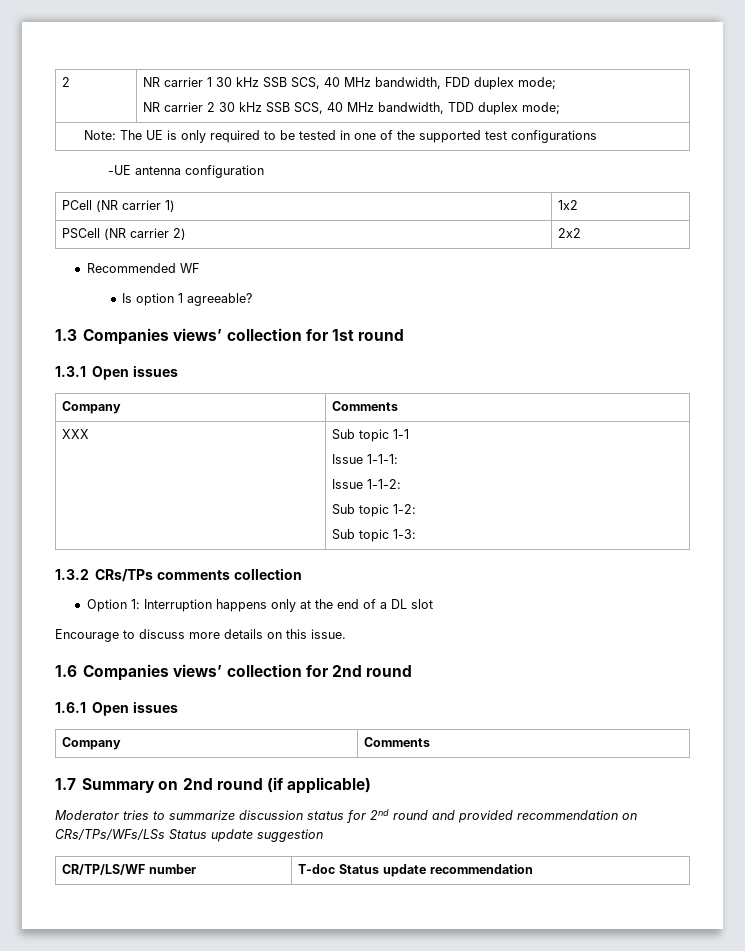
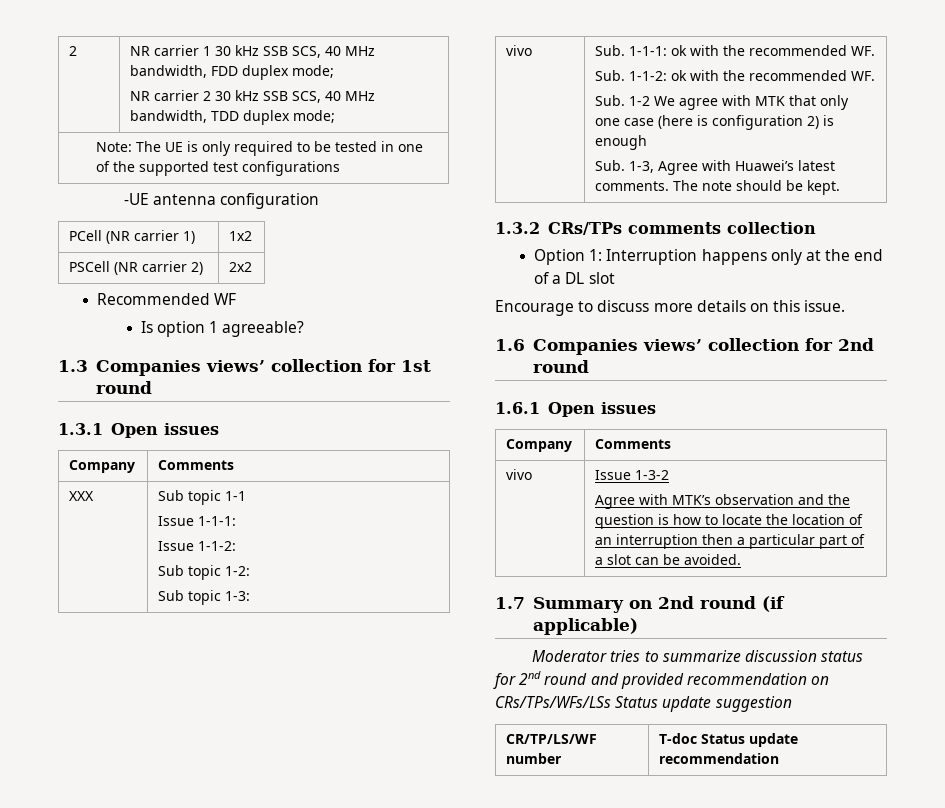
(417, 534) none -> [506,45,533,56] [595,45,876,56] [595,70,876,81] [595,95,850,110] [595,115,835,130] [595,135,648,150] [595,160,836,175] [595,180,841,195] // vivo | Sub. 1-1-1: ok with the recommended WF. // Sub. 1-1-2: ok with the recommended WF. // Sub. 1-2 We agree with MTK that only one case (here is configuration 2) is enough // Sub. 1-3, Agree with Huawei’s latest comments. The note should be kept.
(431, 742) none -> [506,469,533,480] [595,470,670,480] [595,494,851,509] [595,514,864,529] [595,534,866,549] [595,554,742,565] // vivo | Issue 1-3-2 // Agree with MTK’s observation and the question is how to locate the location of an interruption then a particular part of a slot can be avoided.

